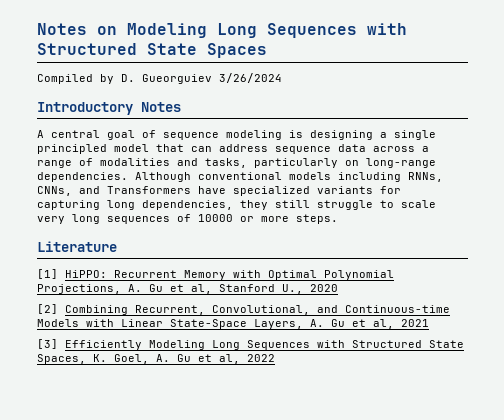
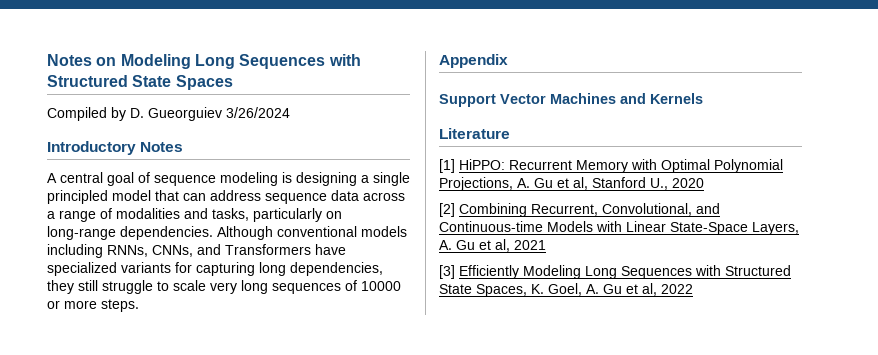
(338, 219) none -> [439,54,508,68] [439,93,703,107] // Appendix // Support Vector Machines and Kernels

